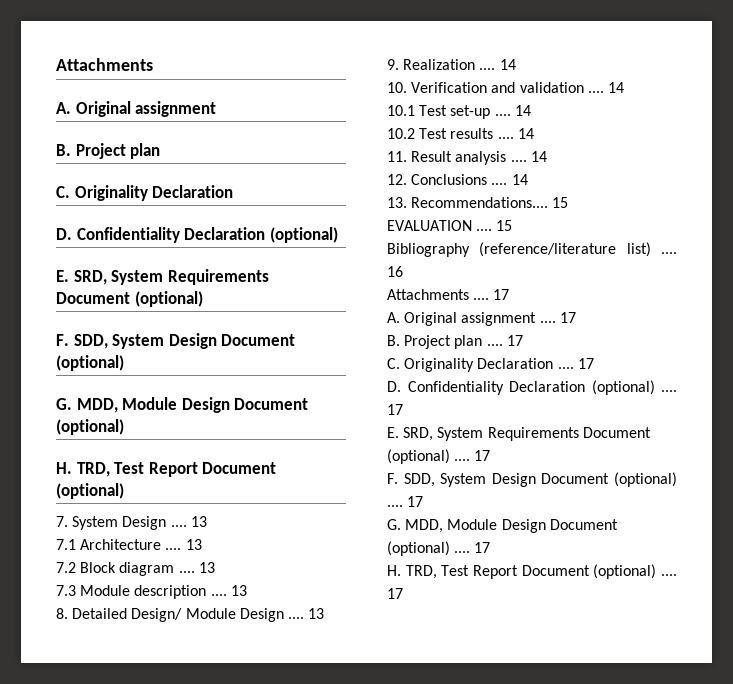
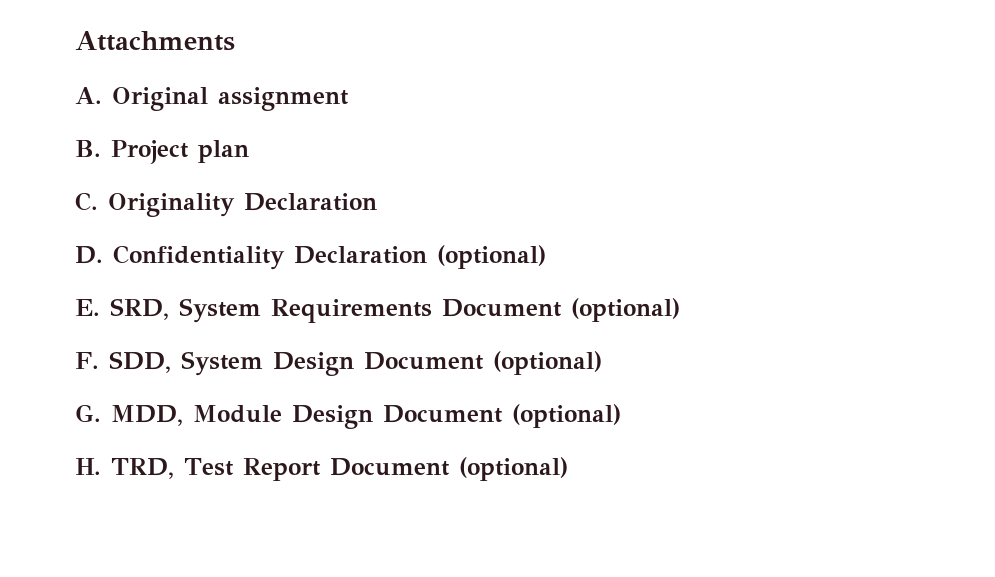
[56,516,207,530] [56,539,202,550] [56,562,215,576] [56,585,247,599] [56,608,325,622] [387,59,516,70] [387,82,624,93] [387,105,531,119] [387,128,534,139] [387,151,547,165] [387,174,528,185] [387,197,569,208] [387,220,513,231] [387,242,677,257] [387,266,403,277] [387,289,510,300] [387,312,576,326] [387,335,523,349] [387,358,594,372] [387,380,677,395] [387,404,403,415] [387,427,651,441] [387,449,491,464] [387,472,677,487] [387,496,424,507] [387,519,618,533] [387,541,491,556] [387,564,677,579] [387,588,403,599] // 7. System Design .... 13 // 7.1 Architecture .... 13 // 7.2 Block diagram .... 13 // 7.3 Module description .... 13 // 8. Detailed Design/ Module Design .... 13 // 9. Realization .... 14 // 10. Verification and validation .... 14 // 10.1 Test set-up .... 14 // 10.2 Test results .... 14 // 11. Result analysis .... 14 // 12. Conclusions .... 14 // 13. Recommendations.... 15 // EVALUATION .... 15 // Bibliography (reference/literature list) .... 16 // Attachments .... 17 // A. Original assignment .... 17 // B. Project plan .... 17 // C. Originality Declaration .... 17 // D. Confidentiality Declaration (optional) .... 17 // E. SRD, System Requirements Document (optional) .... 17 // F. SDD, System Design Document (optional) .... 17 // G. MDD, Module Design Document (optional) .... 17 // H. TRD, Test Report Document (optional) .... 17 -> (568, 469) none

